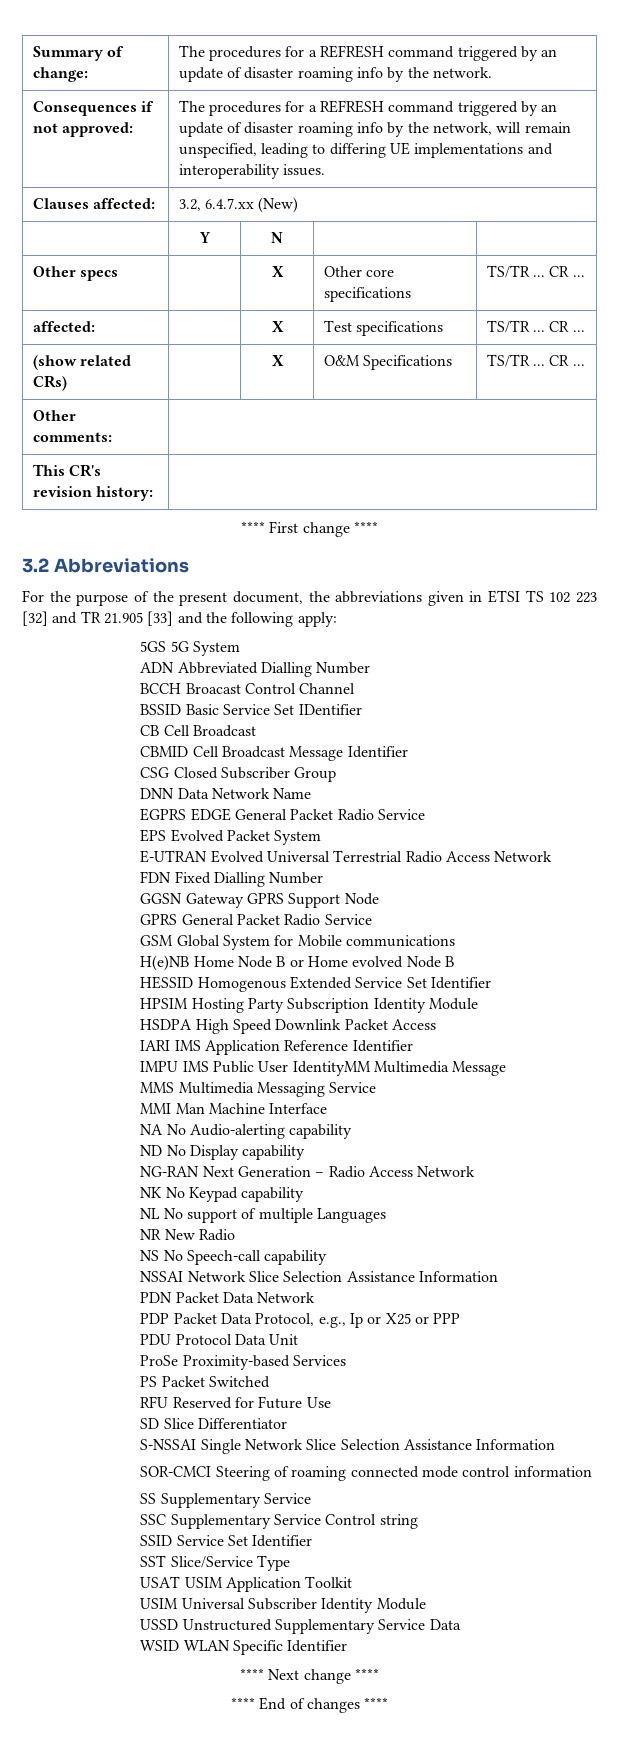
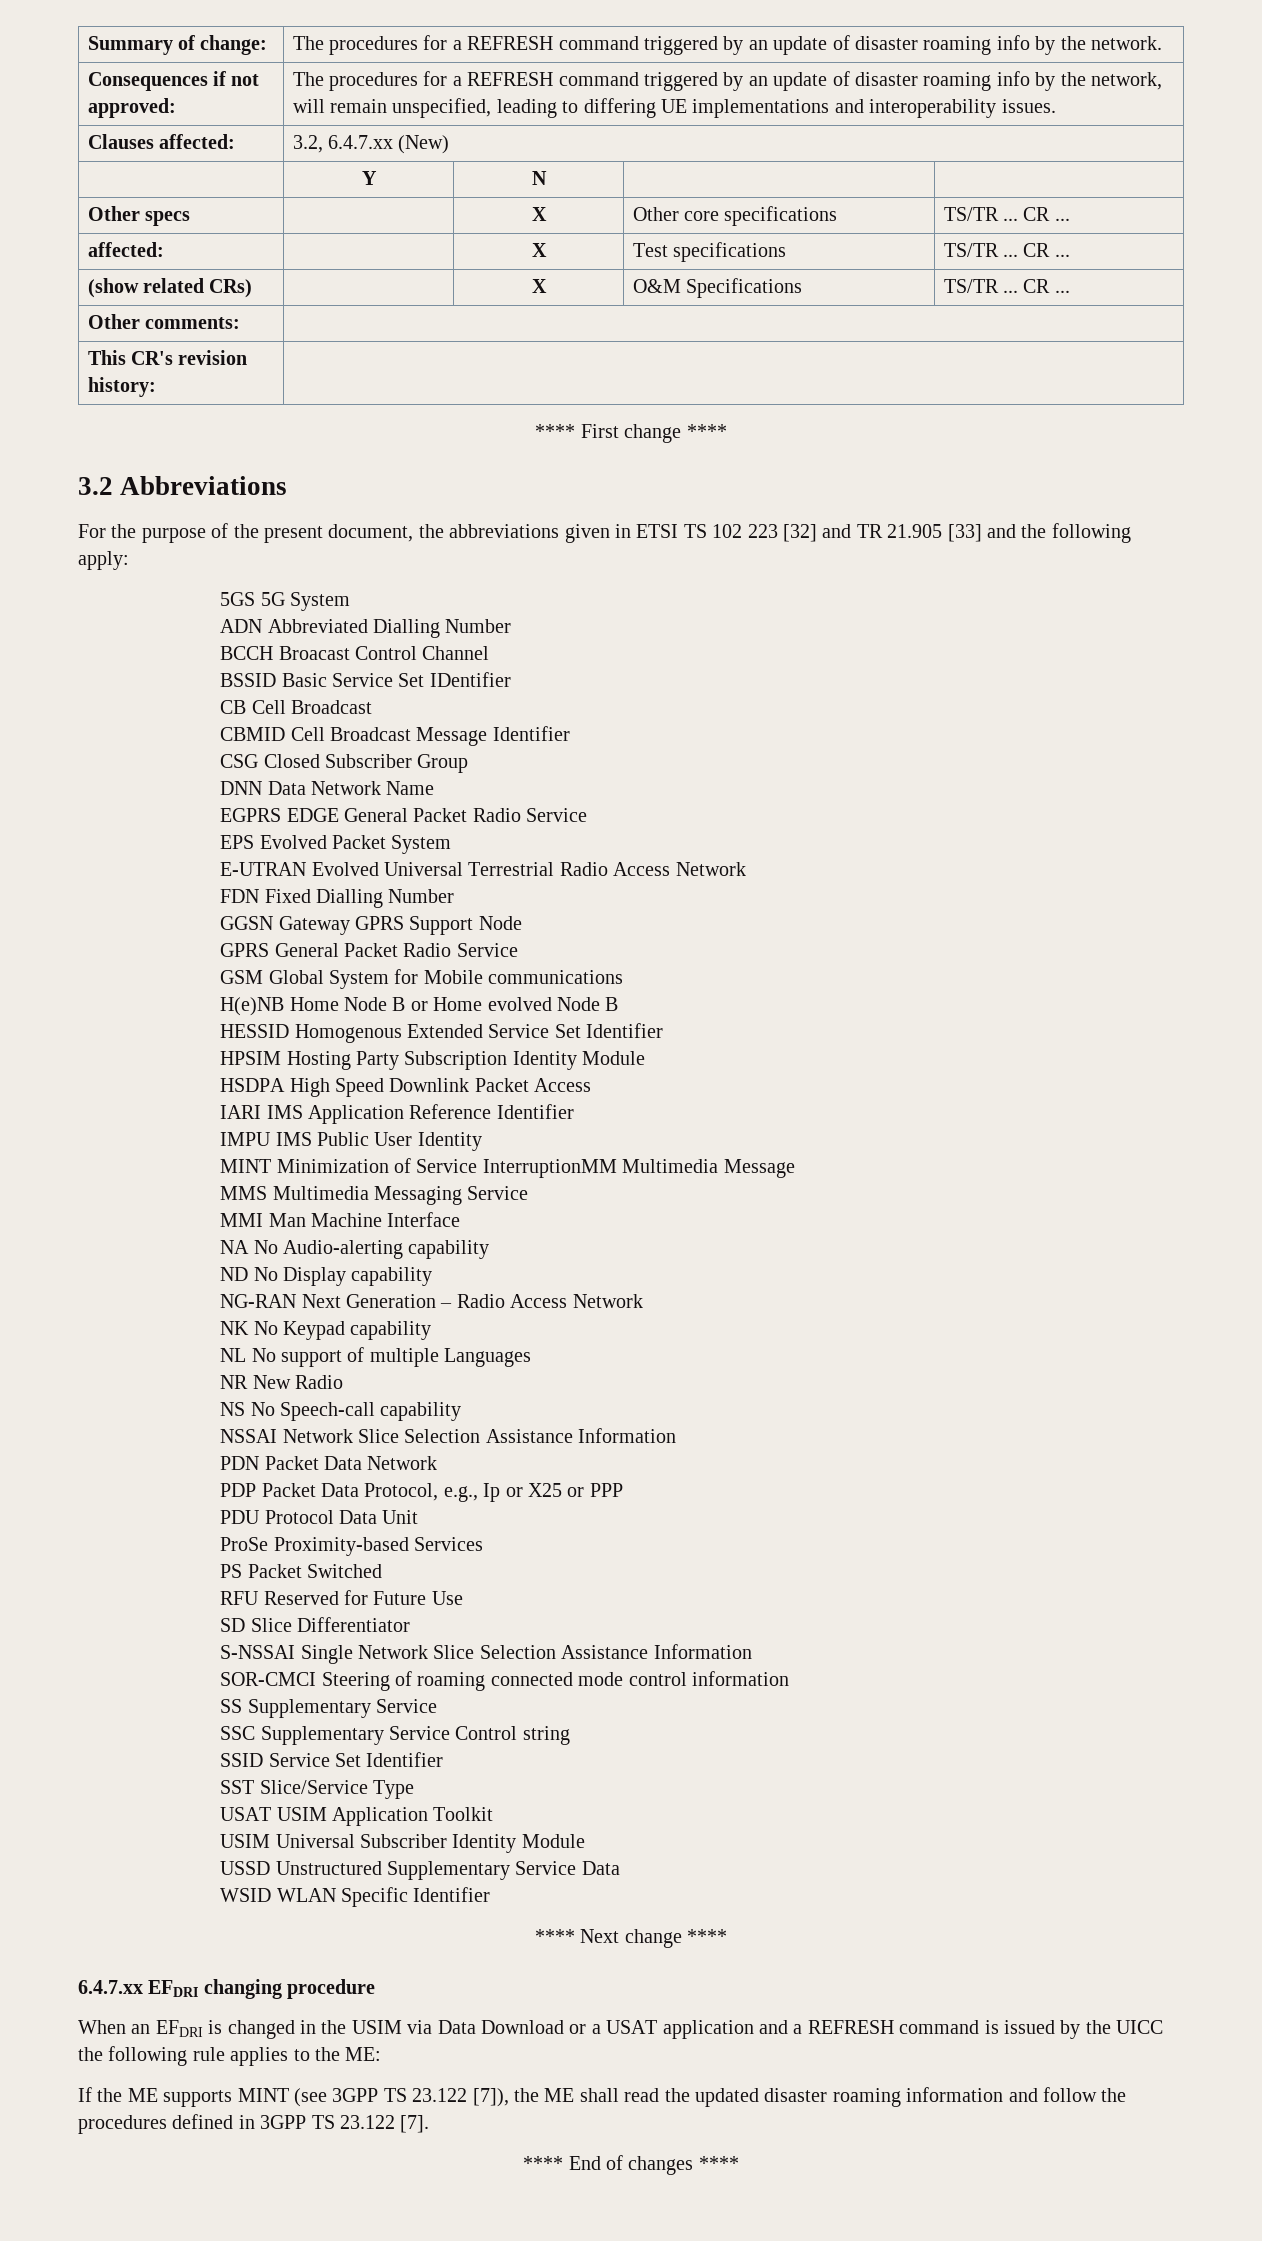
[292,1061,371,1076] IdentityMM -> [417,1132,482,1151] [220,1158,617,1178] Identity // MINT Minimization of Service InterruptionMM
(379, 1674) none -> [78,1979,376,1999] [78,2020,1164,2039] [78,2046,382,2066] [78,2087,1127,2107] [78,2114,430,2134] // 6.4.7.xx EFDRI changing procedure // When an EFDRI is changed in the USIM via Data Download or a USAT application and a REFRESH command is issued by the UICC the following rule applies to the ME: // If the ME supports MINT (see 3GPP TS 23.122 [7]), the ME shall read the updated disaster roaming information and follow the procedures defined in 3GPP TS 23.122 [7].

